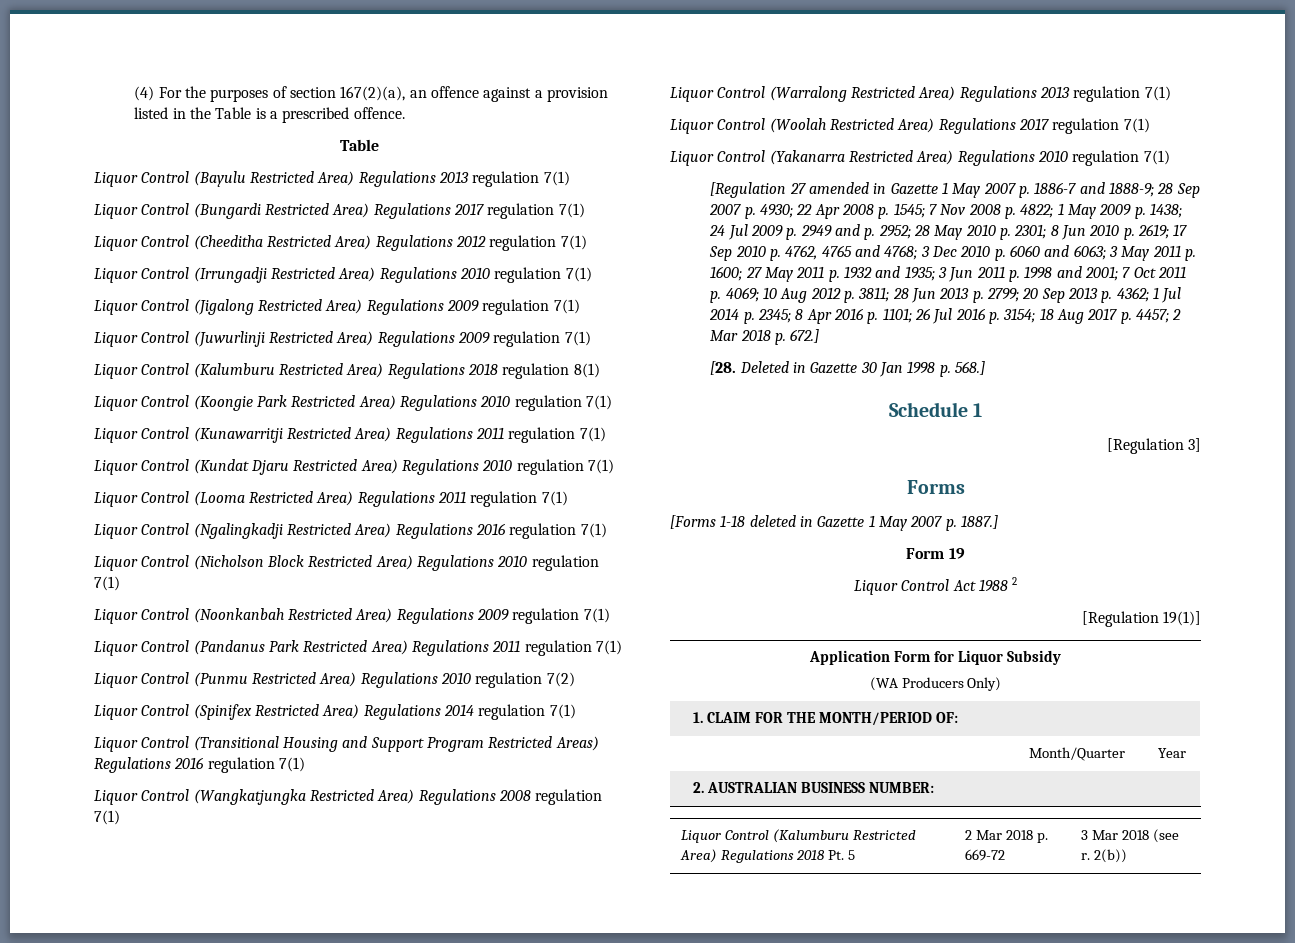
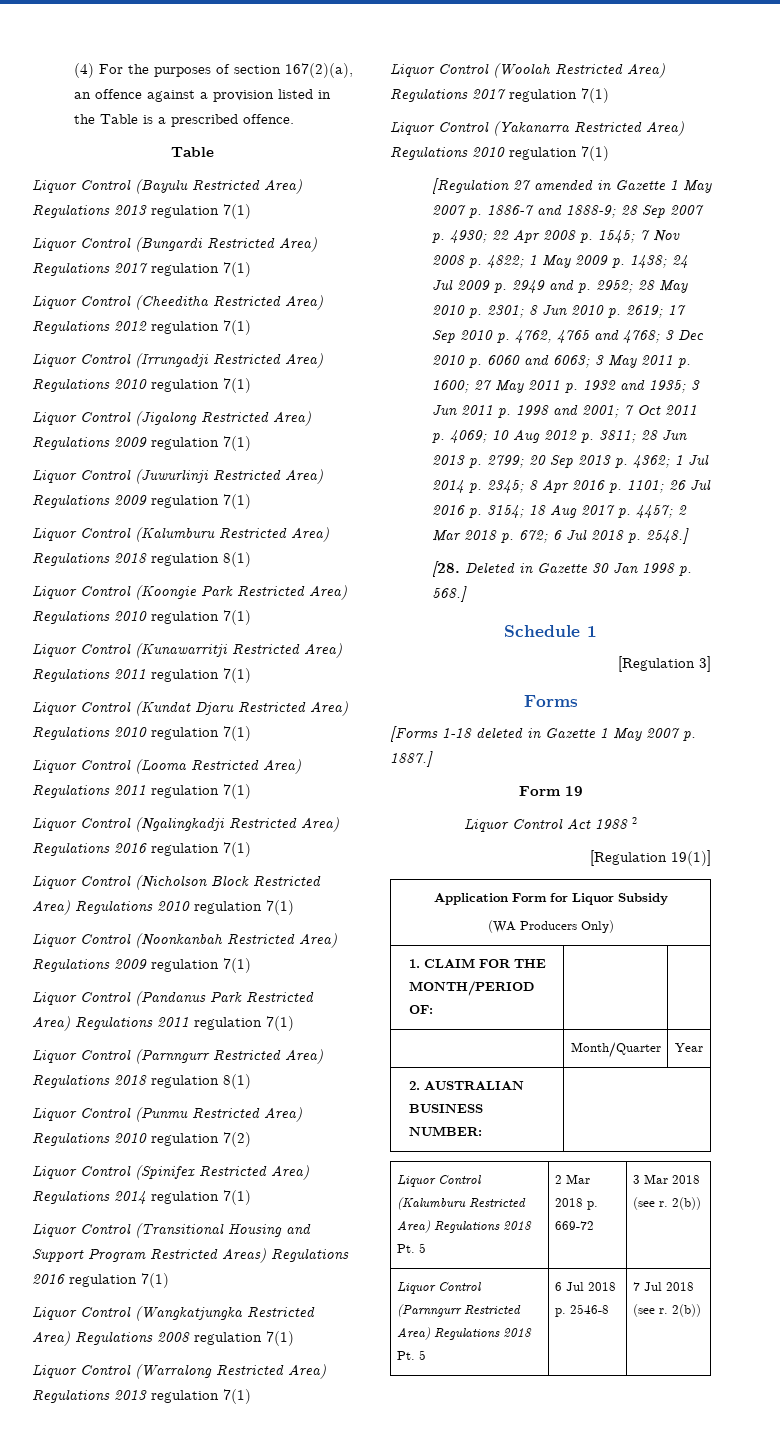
(622, 647) none -> [32,1049,323,1064] [32,1074,251,1089] // Liquor Control (Parnngurr Restricted Area) Regulations 2018 regulation 8(1)
[790,329,820,343] 672.] -> [518,528,689,544] 672; 6 Jul 2018 p. 2548.]
(1127, 856) none -> [396,1282,481,1294] [396,1304,521,1317] [396,1327,532,1340] [396,1350,426,1360] [554,1282,616,1291] [554,1304,609,1317] [632,1282,694,1291] [632,1304,701,1317] // Liquor Control (Parnngurr Restricted Area) Regulations 2018 Pt. 5 | 6 Jul 2018 p. 2546-8 | 7 Jul 2018 (see r. 2(b))

